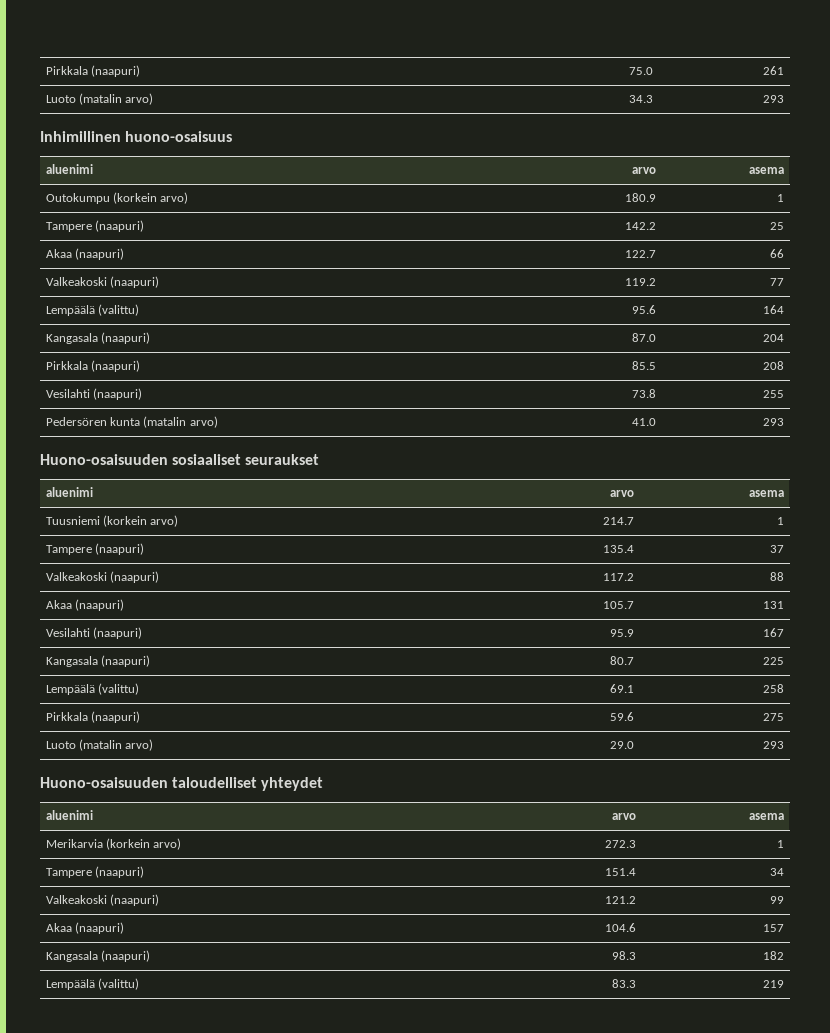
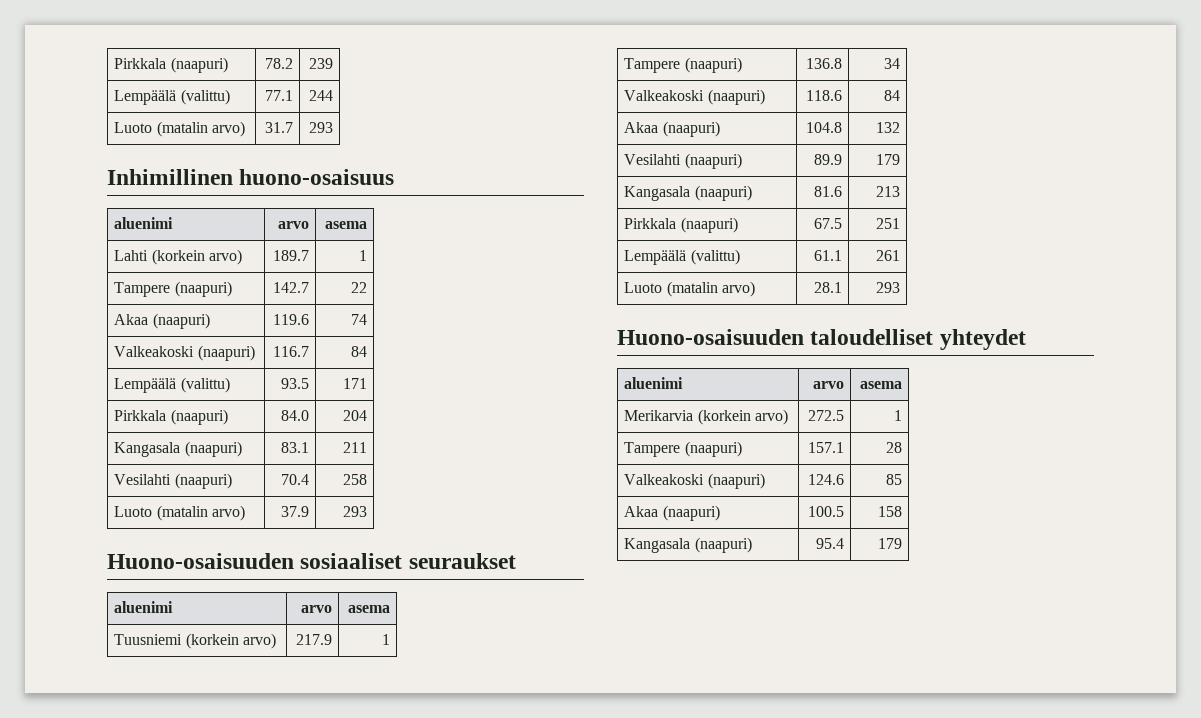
[45,65,141,77] [629,67,654,75] [763,66,785,75] [45,93,154,105] [629,95,654,103] Pirkkala (naapuri) | 75.0 | 261 // Luoto (matalin arvo) | 34.3 -> [114,57,228,73] [264,58,293,69] [308,58,333,69] [114,89,230,105] [264,90,293,101] [308,90,333,101] [114,121,245,137] [264,122,293,133] Pirkkala (naapuri) | 78.2 | 239 // Lempäälä (valittu) | 77.1 | 244 // Luoto (matalin arvo) | 31.7
[45,192,189,204] [625,193,657,202] [777,194,785,202] [45,220,145,232] [625,222,657,230] [770,222,785,230] [45,248,125,260] [625,250,657,258] [770,249,785,258] [45,276,160,288] [625,278,657,286] [770,278,785,286] [45,304,140,316] [632,305,657,314] [763,305,785,314] [45,332,151,344] [632,333,657,342] [763,334,785,342] [45,360,141,372] [632,361,657,370] [763,361,785,370] [45,388,143,400] [632,389,657,398] [763,390,785,398] [45,416,218,428] [632,418,657,426] Outokumpu (korkein arvo) | 180.9 | 1 // Tampere (naapuri) | 142.2 | 25 // Akaa (naapuri) | 122.7 | 66 // Valkeakoski (naapuri) | 119.2 | 77 // Lempäälä (valittu) | 95.6 | 164 // Kangasala (naapuri) | 87.0 | 204 // Pirkkala (naapuri) | 85.5 | 208 // Vesilahti (naapuri) | 73.8 | 255 // Pedersören kunta (matalin arvo) | 41.0 -> [114,249,242,265] [272,250,309,261] [358,250,367,261] [114,281,232,297] [272,282,309,293] [350,282,367,293] [114,313,210,329] [272,314,309,325] [350,314,367,325] [114,345,255,361] [272,346,309,357] [350,346,367,357] [114,377,230,393] [280,378,309,389] [342,378,367,389] [114,409,228,425] [280,410,309,421] [342,410,367,421] [114,441,242,457] [280,442,309,453] [342,442,367,453] [114,473,232,489] [280,474,309,485] [342,474,367,485] [114,505,245,521] [280,506,309,517] Lahti (korkein arvo) | 189.7 | 1 // Tampere (naapuri) | 142.7 | 22 // Akaa (naapuri) | 119.6 | 74 // Valkeakoski (naapuri) | 116.7 | 84 // Lempäälä (valittu) | 93.5 | 171 // Pirkkala (naapuri) | 84.0 | 204 // Kangasala (naapuri) | 83.1 | 211 // Vesilahti (naapuri) | 70.4 | 258 // Luoto (matalin arvo) | 37.9
[603,517,635,525] [777,517,785,525] [45,543,145,555] [603,545,635,553] [770,545,785,553] [45,571,160,583] [603,573,635,581] [770,572,785,581] [45,599,125,611] [603,601,635,609] [763,601,785,609] [45,627,143,639] [610,629,635,637] [763,628,785,637] [45,655,151,667] [610,656,635,665] [763,657,785,665] [45,683,140,695] [610,684,635,693] [763,684,785,693] [45,711,141,723] [610,712,635,721] [763,713,785,721] [45,739,154,751] [610,741,635,749] 214.7 | 1 // Tampere (naapuri) | 135.4 | 37 // Valkeakoski (naapuri) | 117.2 | 88 // Akaa (naapuri) | 105.7 | 131 // Vesilahti (naapuri) | 95.9 | 167 // Kangasala (naapuri) | 80.7 | 225 // Lempäälä (valittu) | 69.1 | 258 // Pirkkala (naapuri) | 59.6 | 275 // Luoto (matalin arvo) | 29.0 -> [295,634,332,645] [381,634,390,645] [624,57,742,73] [805,58,842,69] [883,58,900,69] [624,89,765,105] [805,90,842,101] [883,90,900,101] [624,121,720,137] [805,122,842,133] [875,122,900,133] [624,153,742,169] [813,154,842,165] [875,154,900,165] [624,185,752,201] [813,186,842,197] [875,186,900,197] [624,217,738,233] [813,218,842,229] [875,218,900,229] [624,249,740,265] [813,250,842,261] [875,250,900,261] [624,281,755,297] [813,282,842,293] 217.9 | 1 // Tampere (naapuri) | 136.8 | 34 // Valkeakoski (naapuri) | 118.6 | 84 // Akaa (naapuri) | 104.8 | 132 // Vesilahti (naapuri) | 89.9 | 179 // Kangasala (naapuri) | 81.6 | 213 // Pirkkala (naapuri) | 67.5 | 251 // Lempäälä (valittu) | 61.1 | 261 // Luoto (matalin arvo) | 28.1
[605,840,637,848] [777,840,785,848] [45,866,145,878] [605,868,637,876] [770,868,785,876] [45,894,160,906] [605,896,637,904] [770,896,785,904] [45,922,125,934] [605,923,637,932] [763,924,785,932] [45,950,151,962] [612,951,637,960] [763,951,785,960] [45,978,140,990] [612,979,637,988] [763,980,785,988] 272.3 | 1 // Tampere (naapuri) | 151.4 | 34 // Valkeakoski (naapuri) | 121.2 | 99 // Akaa (naapuri) | 104.6 | 157 // Kangasala (naapuri) | 98.3 | 182 // Lempäälä (valittu) | 83.3 | 219 -> [807,410,844,421] [893,410,902,421] [624,441,742,457] [807,442,844,453] [885,442,902,453] [624,473,765,489] [807,474,844,485] [885,474,902,485] [624,505,720,521] [807,506,844,517] [877,506,902,517] [624,537,752,553] [815,538,844,549] [877,538,902,549] 272.5 | 1 // Tampere (naapuri) | 157.1 | 28 // Valkeakoski (naapuri) | 124.6 | 85 // Akaa (naapuri) | 100.5 | 158 // Kangasala (naapuri) | 95.4 | 179

